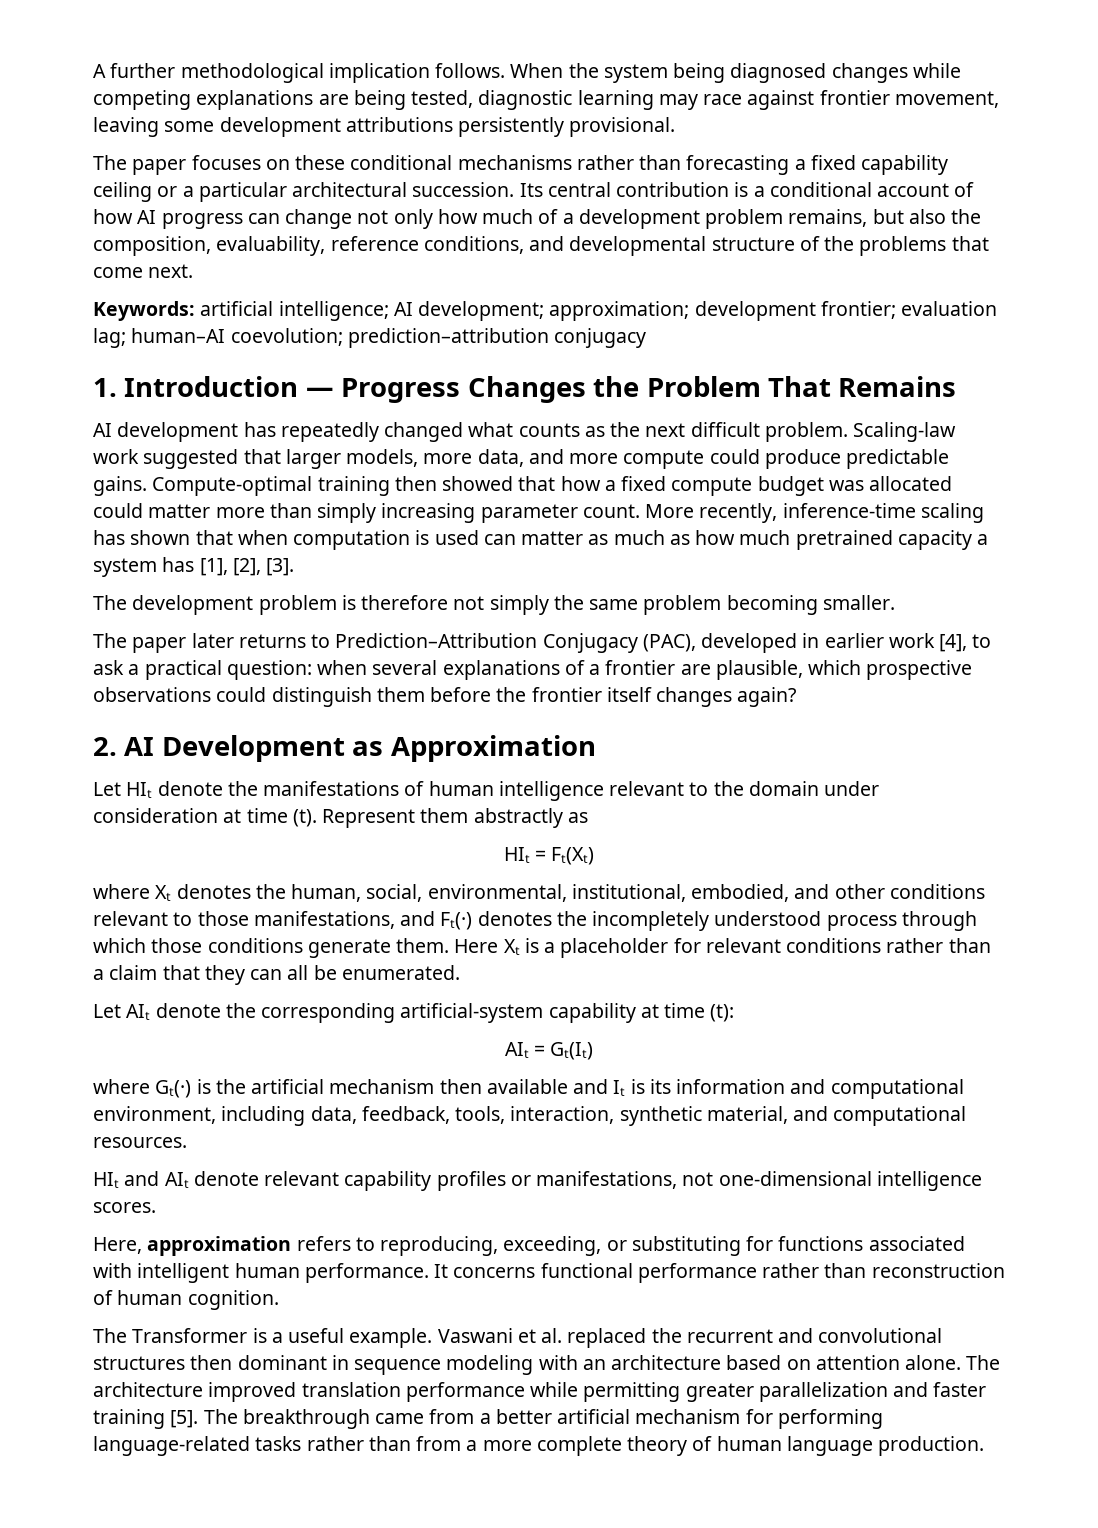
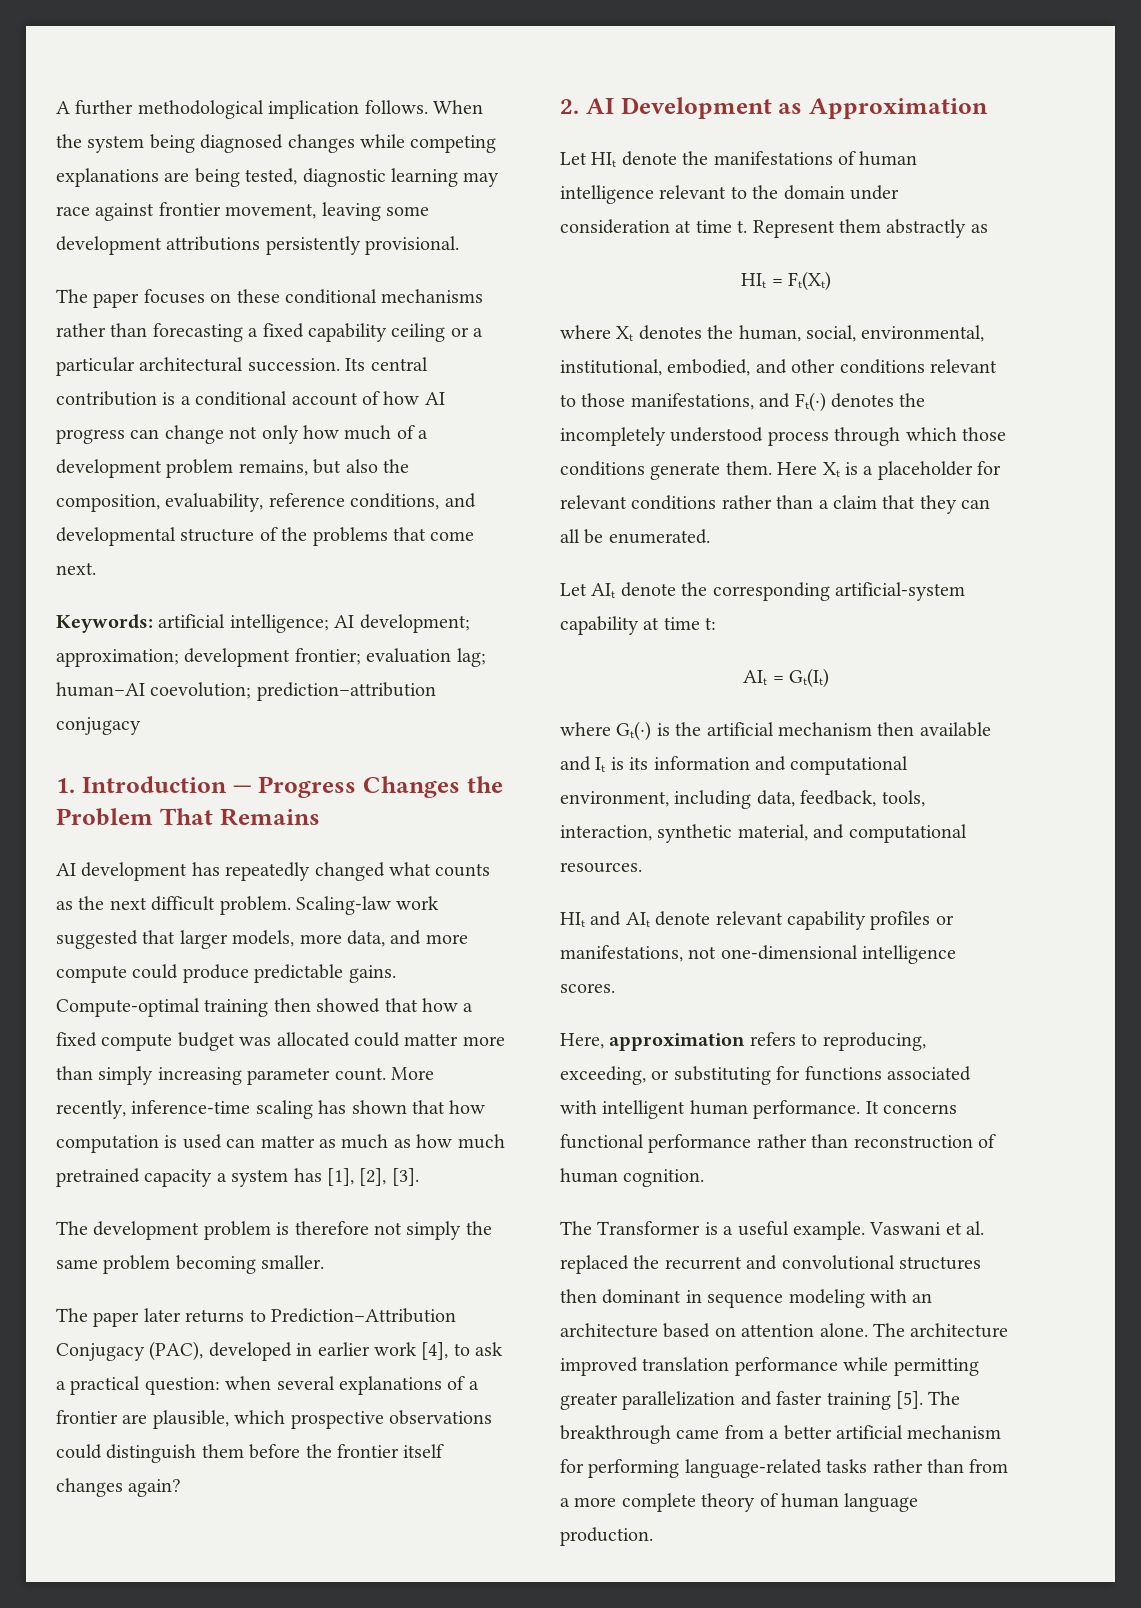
[237,530,288,545] when -> [449,1100,486,1114] how
[292,809,317,827] (t). -> [737,220,748,233] t.
[710,1004,735,1022] (t): -> [705,617,717,630] t:

